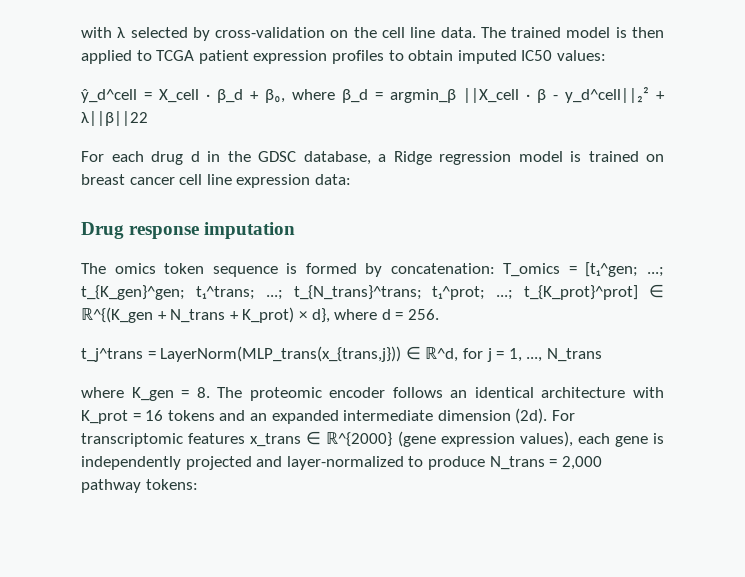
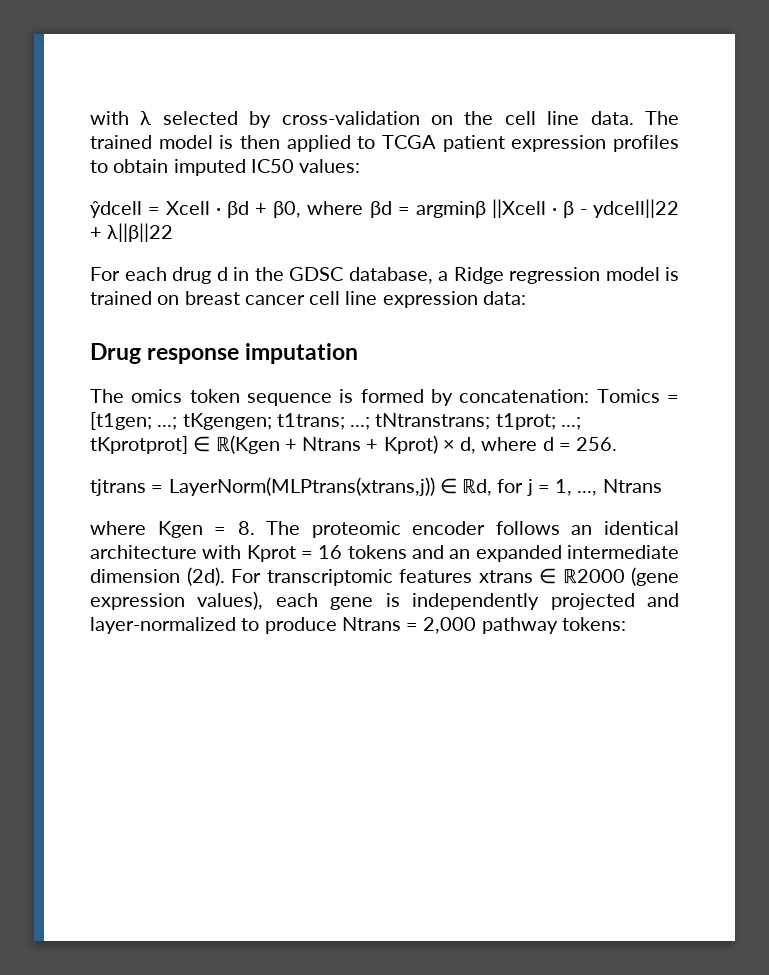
[81,88,519,103] ŷ_d^cell = X_cell · β_d + β₀, where β_d = argmin_β ||X_cell -> [90,199,546,218] ŷdcell = Xcell · βd + β0, where βd = argminβ ||Xcell
[565,87,649,103] y_d^cell||₂² -> [593,199,679,218] ydcell||22
[503,262,664,277] [81,284,664,300] [81,307,330,323] T_omics = [t₁^gen; ...; t_{K_gen}^gen; t₁^trans; ...; t_{N_trans}^trans; t₁^prot; ...; t_{K_prot}^prot] ∈ ℝ^{(K_gen + N_trans + K_prot) × d}, -> [596,389,679,403] [90,412,581,430] [90,435,477,454] Tomics = [t1gen; ...; tKgengen; t1trans; ...; tNtranstrans; t1prot; ...; tKprotprot] ∈ ℝ(Kgen + Ntrans + Kprot) × d,
[81,346,459,362] t_j^trans = LayerNorm(MLP_trans(x_{trans,j})) ∈ ℝ^d, -> [90,477,493,496] tjtrans = LayerNorm(MLPtrans(xtrans,j)) ∈ ℝd,
[546,348,602,362] [81,387,174,401] N_trans // where K_gen -> [602,479,662,493] [90,521,203,538] Ntrans // where Kgen
[81,410,128,424] K_prot -> [246,545,296,562] Kprot
[250,431,393,447] x_trans ∈ ℝ^{2000} -> [478,568,625,584] xtrans ∈ ℝ2000
[489,456,545,470] N_trans -> [341,617,401,631] Ntrans

